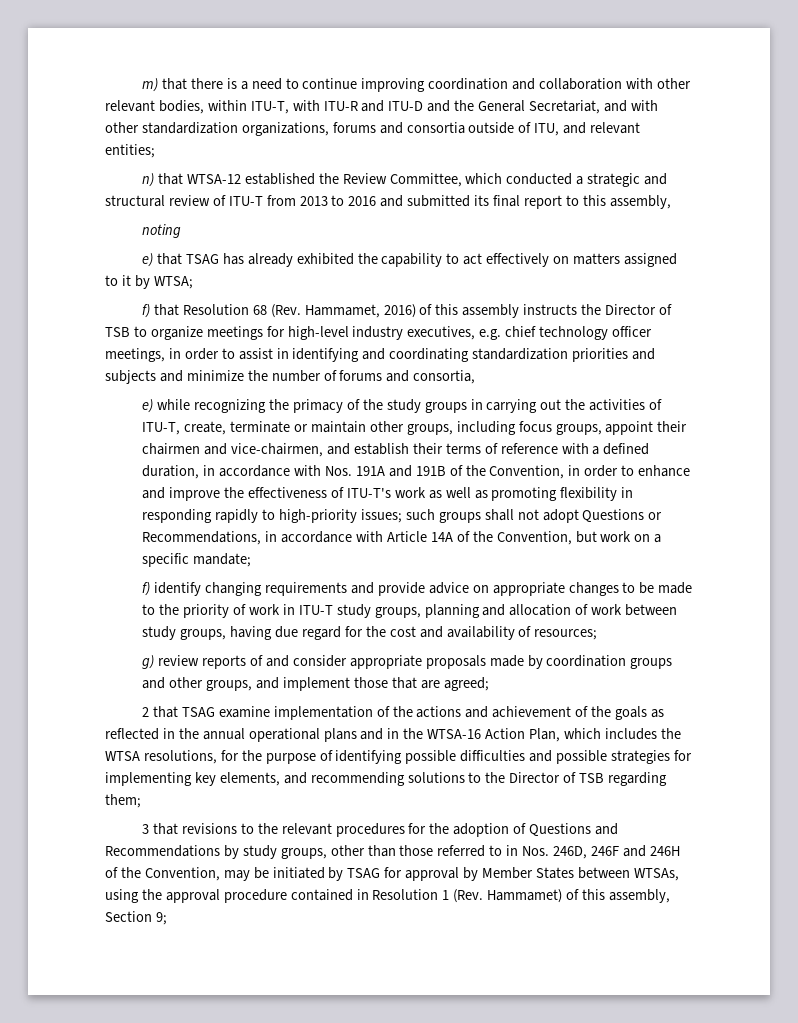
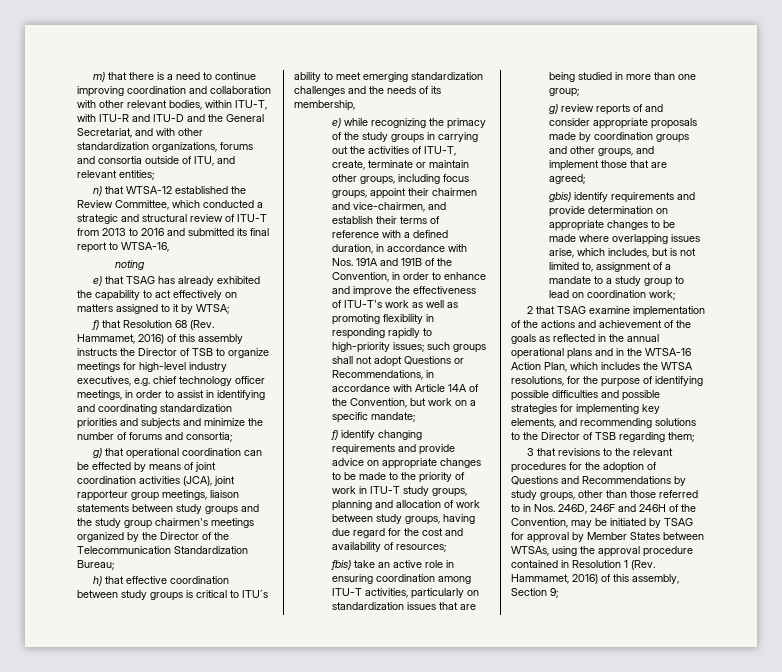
[582,195,671,209] this assembly, -> [121,242,169,252] WTSA-16,
[413,370,476,384] consortia, -> [186,432,232,442] [92,448,262,459] [77,462,216,472] [77,476,235,486] [77,490,239,501] [77,504,259,515] [77,518,254,529] [77,532,229,542] [77,546,248,554] [77,560,114,570] [92,576,229,586] [77,590,268,601] [294,72,483,82] [294,86,441,96] [294,100,355,111] consortia; // g) that operational coordination can be effected by means of joint coordination activities (JCA), joint rapporteur group meetings, liaison statements between study groups and the study group chairmen's meetings organized by the Director of the Telecommunication Standardization Bureau; // h) that effective coordination between study groups is critical to ITU´s ability to meet emerging standardization challenges and the needs of its membership,
(598, 634) none -> [331,560,455,570] [332,574,472,584] [332,588,480,599] [332,602,477,610] [549,72,697,82] [549,88,580,97] // fbis) take an active role in ensuring coordination among ITU-T activities, particularly on standardization issues that are being studied in more than one group;
(489, 684) none -> [549,192,696,203] [549,206,669,217] [549,220,676,231] [549,234,701,245] [549,248,697,258] [549,262,672,272] [549,276,685,287] [549,290,676,300] // gbis) identify requirements and provide determination on appropriate changes to be made where overlapping issues arise, which includes, but is not limited to, assignment of a mandate to a study group to lead on coordination work;
[487,889,563,903] Hammamet) -> [511,574,598,584] Hammamet, 2016)

